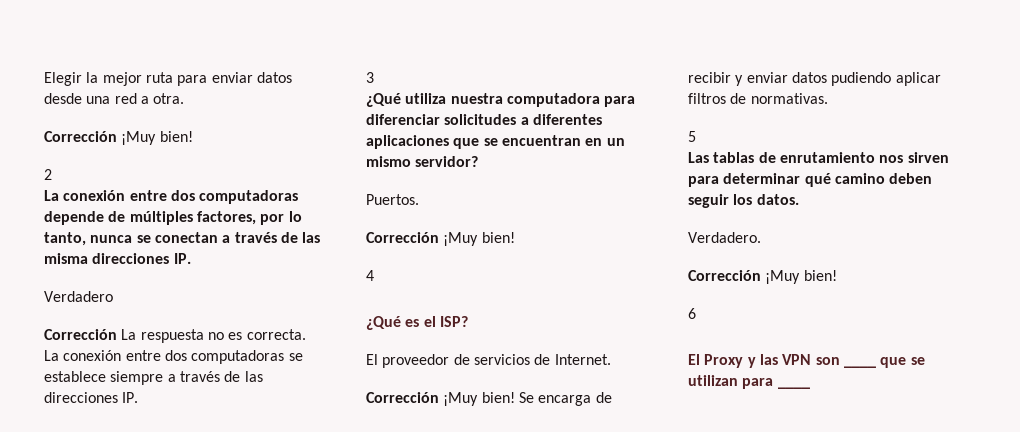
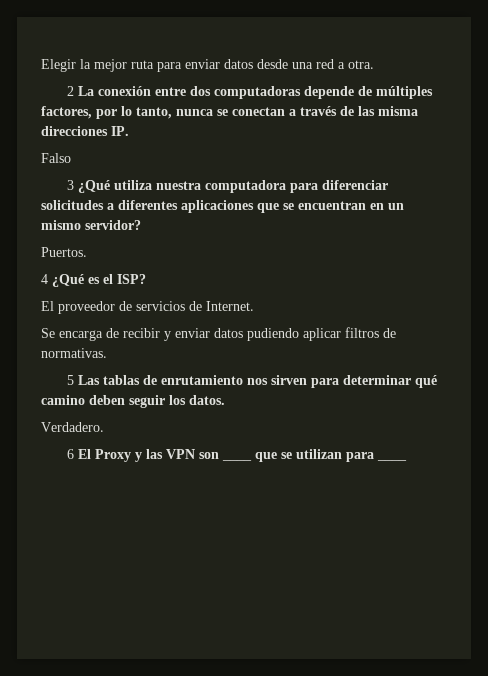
[44,131,193,145] // Corrección ¡Muy bien! -> (374, 64) none
(52, 174) // -> (75, 91) none
[44,291,113,302] [44,329,306,343] [44,350,303,364] [44,371,263,385] [44,392,139,403] Verdadero // Corrección La respuesta no es correcta. La conexión entre dos computadoras se establece siempre a través de las direcciones IP. -> [41,153,71,163] Falso
(374, 77) // -> (75, 185) none
[366,232,515,246] // Corrección ¡Muy bien! -> (87, 252) none
(374, 275) // -> (48, 279) none
[366,392,515,406] Corrección ¡Muy bien! -> (254, 306) none
(696, 136) // -> (75, 380) none
[688,270,837,284] // Corrección ¡Muy bien! -> (104, 427) none
(696, 313) // -> (75, 454) none

